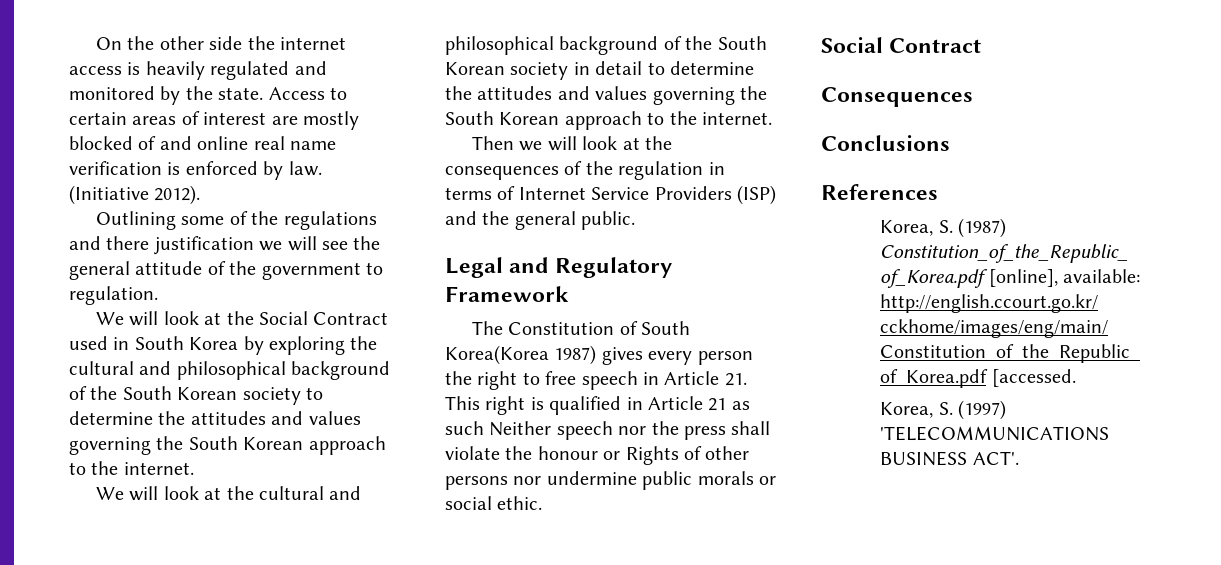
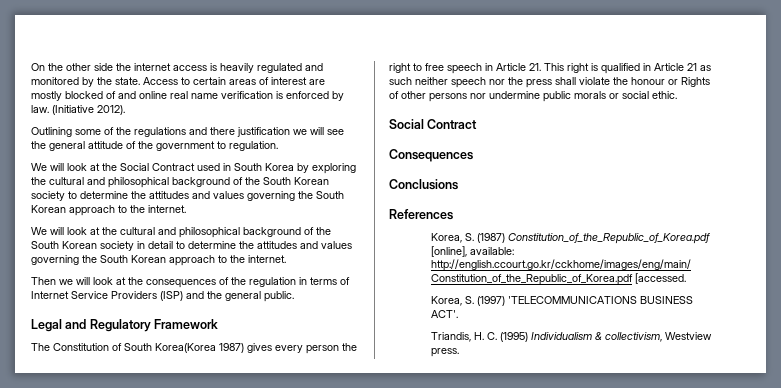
[489,421,552,436] Neither -> [415,77,448,85] neither
(1019, 458) none -> [431,332,713,342] [431,348,460,357] // Triandis, H. C. (1995) Individualism & collectivism, Westview press.

